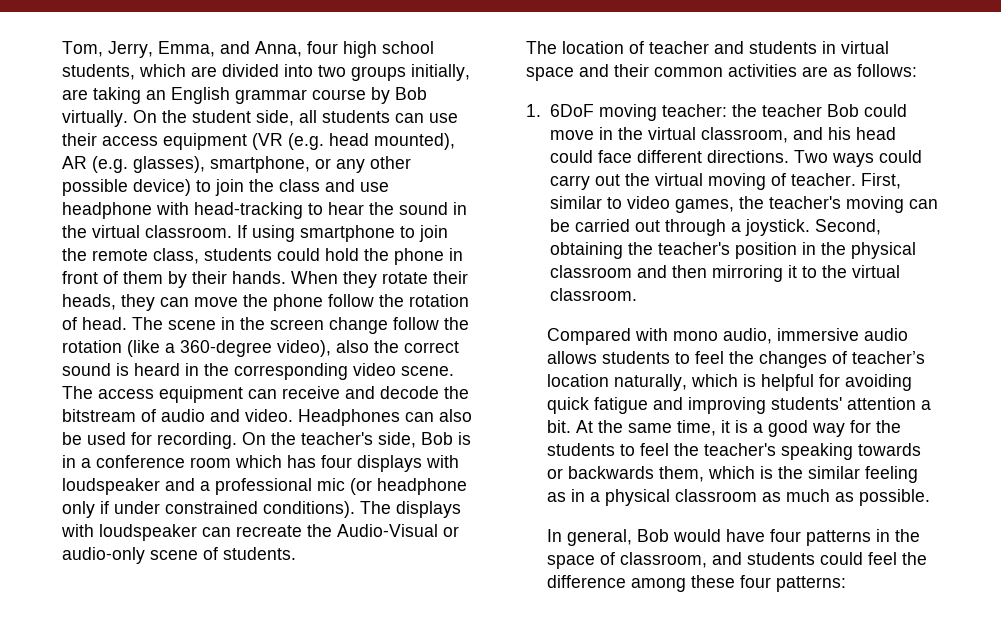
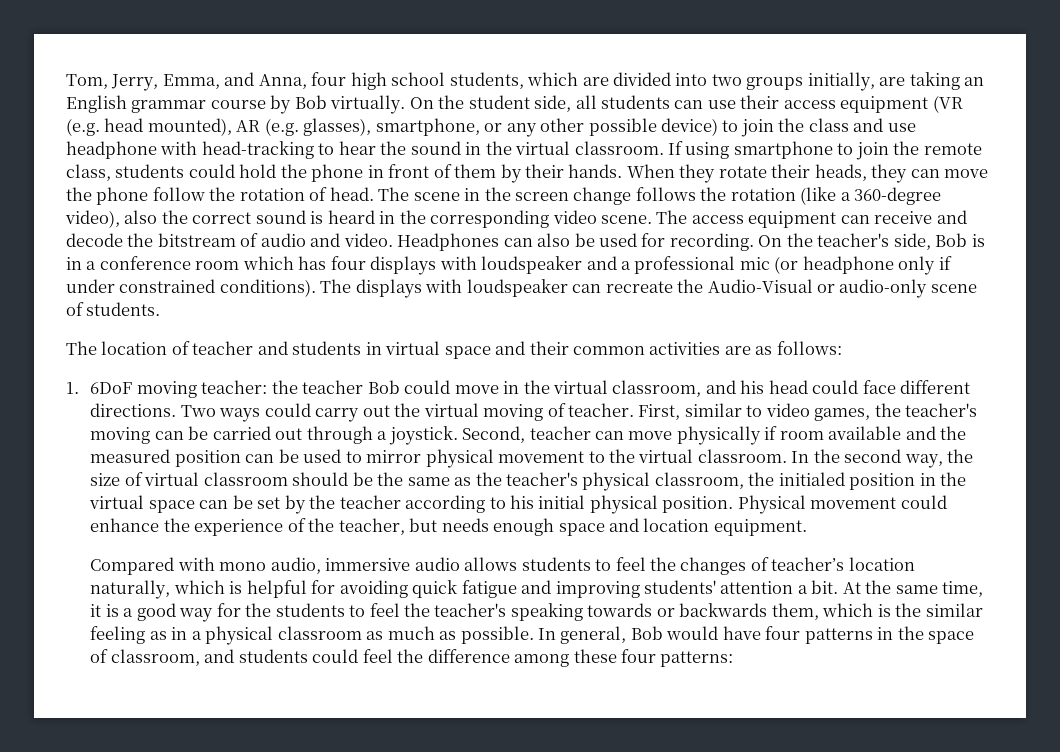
[393,317,439,330] follow -> [635,187,696,201] follows
[549,242,916,259] [549,265,900,282] [549,288,637,301] obtaining the teacher's position in the physical classroom and then mirroring it to the virtual classroom. -> [529,426,967,445] [90,449,974,468] [90,472,967,491] [89,495,947,514] [90,518,807,536] teacher can move physically if room available and the measured position can be used to mirror physical movement to the virtual classroom. In the second way, the size of virtual classroom should be the same as the teacher's physical classroom, the initialed position in the virtual space can be set by the teacher according to his initial physical position. Physical movement could enhance the experience of the teacher, but needs enough space and location equipment.
(930, 497) // -> (534, 635) none

